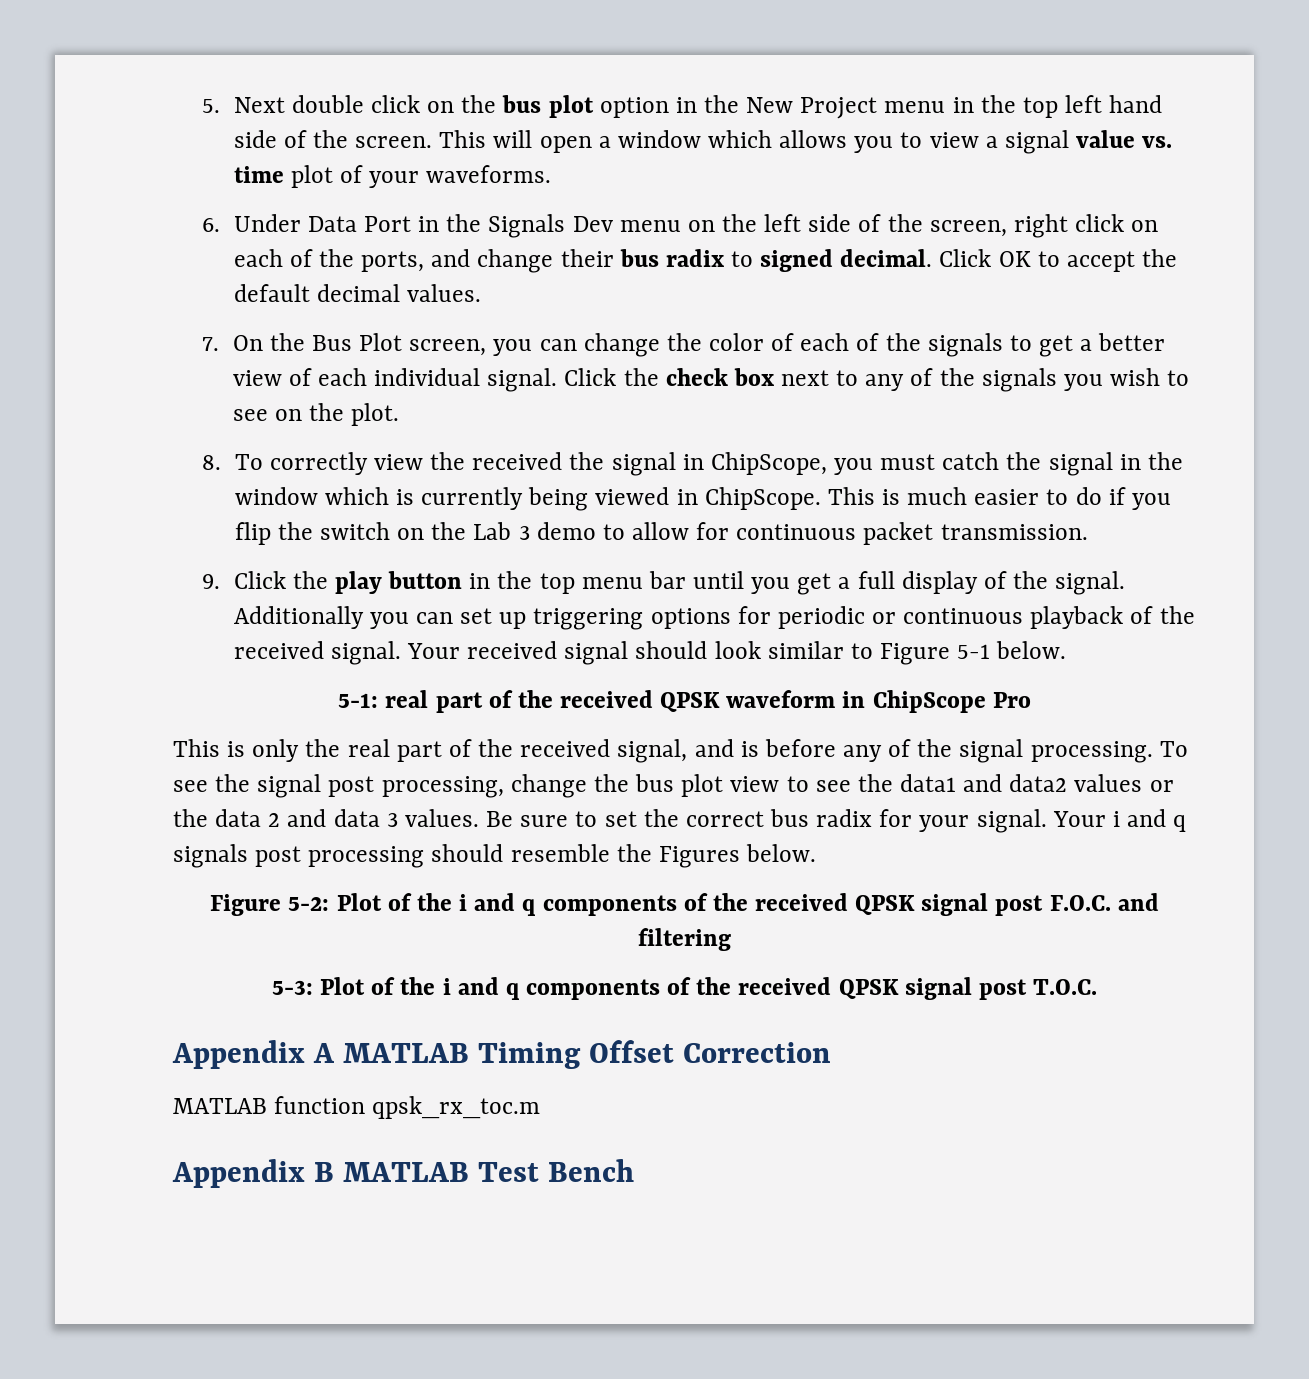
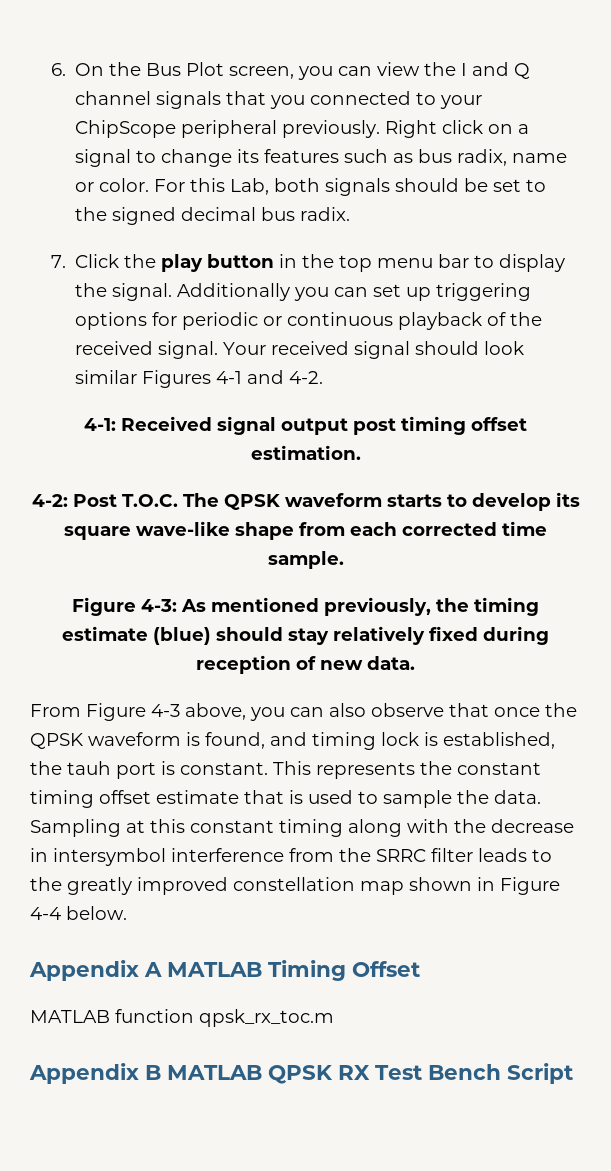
[202,95,1163,119] [233,130,1173,154] [233,165,552,188] [202,214,1159,238] [233,249,1178,273] [233,284,481,302] [202,337,220,351] 5. Next double click on the bus plot option in the New Project menu in the top left hand side of the screen. This will open a window which allows you to view a signal value vs. time plot of your waveforms. // 6. Under Data Port in the Signals Dev menu on the left side of the screen, right click on each of the ports, and change their bus radix to signed decimal. Click OK to accept the default decimal values. // 7. -> [50,63,66,76] 6.
[583,333,1166,357] [232,368,1190,392] [232,403,400,426] [202,452,1183,476] [234,487,1171,511] [234,522,1088,545] [202,574,221,589] change the color of each of the signals to get a better view of each individual signal. Click the check box next to any of the signals you wish to see on the plot. // 8. To correctly view the received the signal in ChipScope, you must catch the signal in the window which is currently being viewed in ChipScope. This is much easier to do if you flip the switch on the Lab 3 demo to allow for continuous packet transmission. // 9. -> [377,62,531,79] [75,91,483,109] [75,120,530,138] [75,149,568,167] [75,178,547,196] [75,207,351,225] [50,255,66,268] view the I and Q channel signals that you connected to your ChipScope peripheral previously. Right click on a signal to change its features such as bus radix, name or color. For this Lab, both signals should be set to the signed decimal bus radix. // 7.
[692,571,1007,595] until you get a full display of -> [474,254,566,272] to display
[850,641,1067,665] [338,690,1031,713] [173,739,1188,763] [173,774,1174,798] [173,809,1187,833] [173,844,817,868] [210,893,1159,916] [638,928,731,951] [271,977,1098,1000] to Figure 5-1 below. // 5-1: real part of the received QPSK waveform in ChipScope Pro // This is only the real part of the received signal, and is before any of the signal processing. To see the signal post processing, change the bus plot view to see the data1 and data2 values or the data 2 and data 3 values. Be sure to set the correct bus radix for your signal. Your i and q signals post processing should resemble the Figures below. // Figure 5-2: Plot of the i and q components of the received QPSK signal post F.O.C. and filtering // 5-3: Plot of the i and q components of the received QPSK signal post T.O.C. -> [142,370,324,388] [84,416,527,435] [250,445,361,460] [31,492,580,511] [64,521,547,540] [267,551,344,569] [72,597,539,616] [62,626,549,645] [196,655,415,674] [30,703,577,721] [30,732,555,750] [30,761,541,779] [30,790,541,808] [30,819,574,837] [30,848,552,866] [30,877,560,895] [30,906,127,920] Figures 4-1 and 4-2. // 4-1: Received signal output post timing offset estimation. // 4-2: Post T.O.C. The QPSK waveform starts to develop its square wave-like shape from each corrected time sample. // Figure 4-3: As mentioned previously, the timing estimate (blue) should stay relatively fixed during reception of new data. // From Figure 4-3 above, you can also observe that once the QPSK waveform is found, and timing lock is established, the tauh port is constant. This represents the constant timing offset estimate that is used to sample the data. Sampling at this constant timing along with the decrease in intersymbol interference from the SRRC filter leads to the greatly improved constellation map shown in Figure 4-4 below.
[683,1042,832,1063] Correction -> (420, 969) none
(470, 1172) none -> [268,1065,370,1084] QPSK RX
(635, 1170) none -> [507,1063,573,1084] Script

